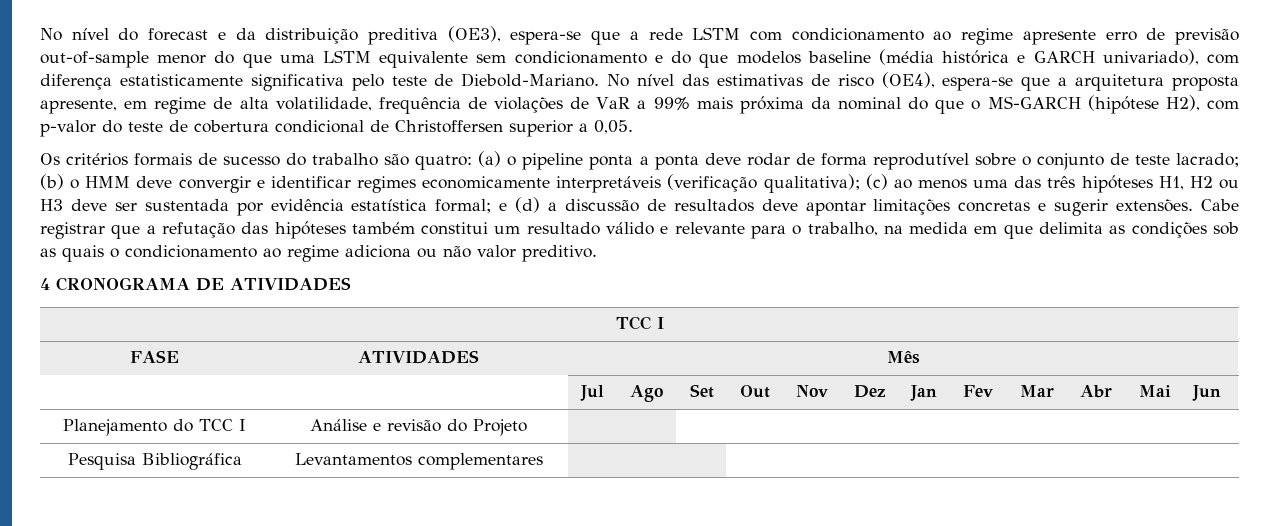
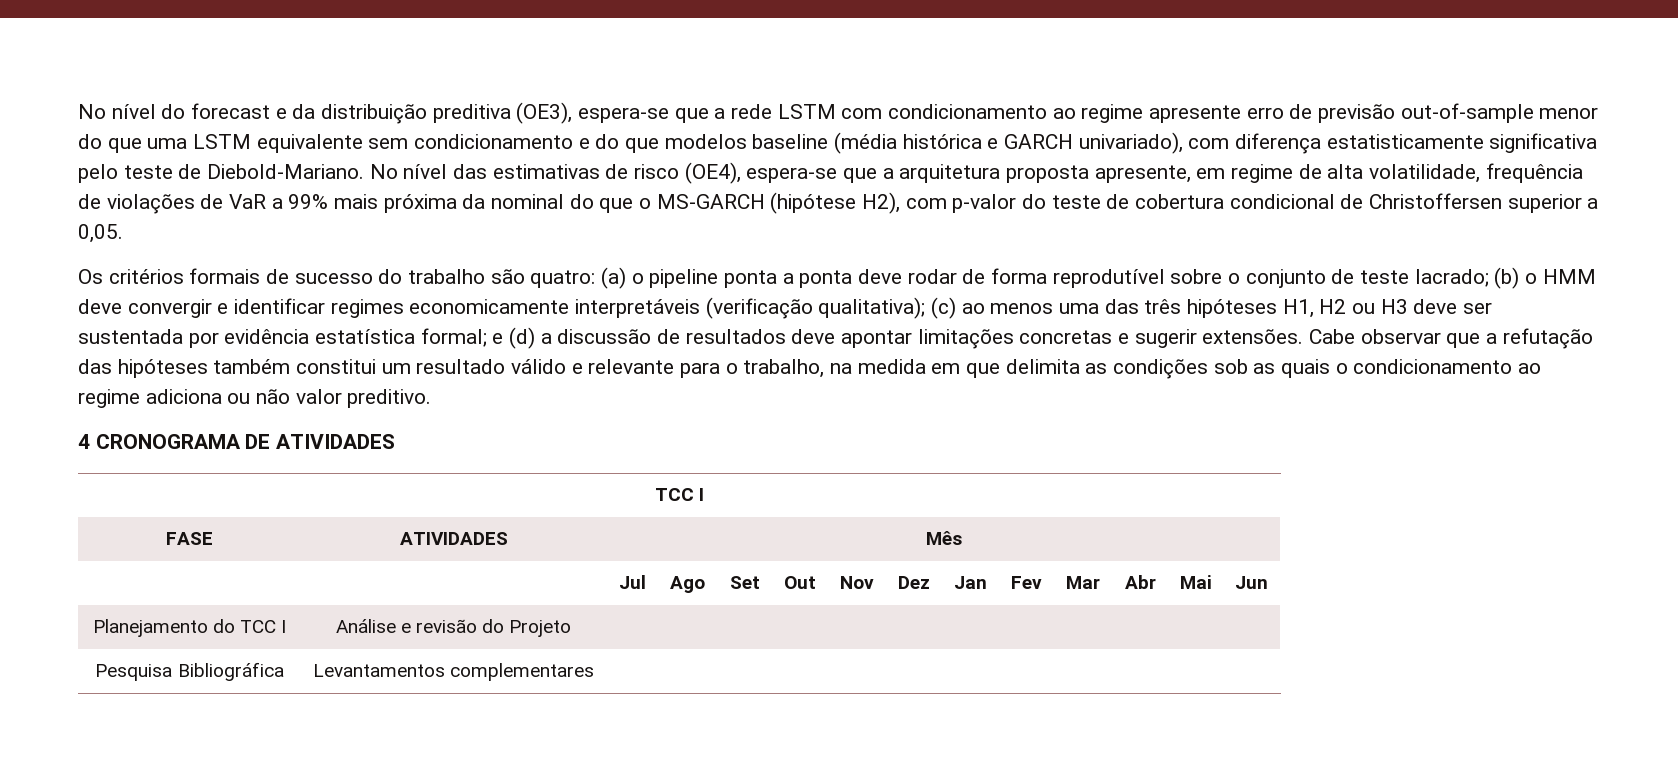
[40,222,105,239] registrar -> [1360,329,1441,344] observar

